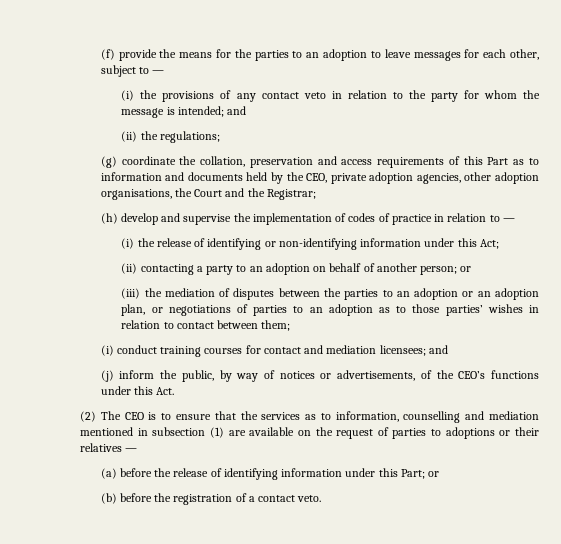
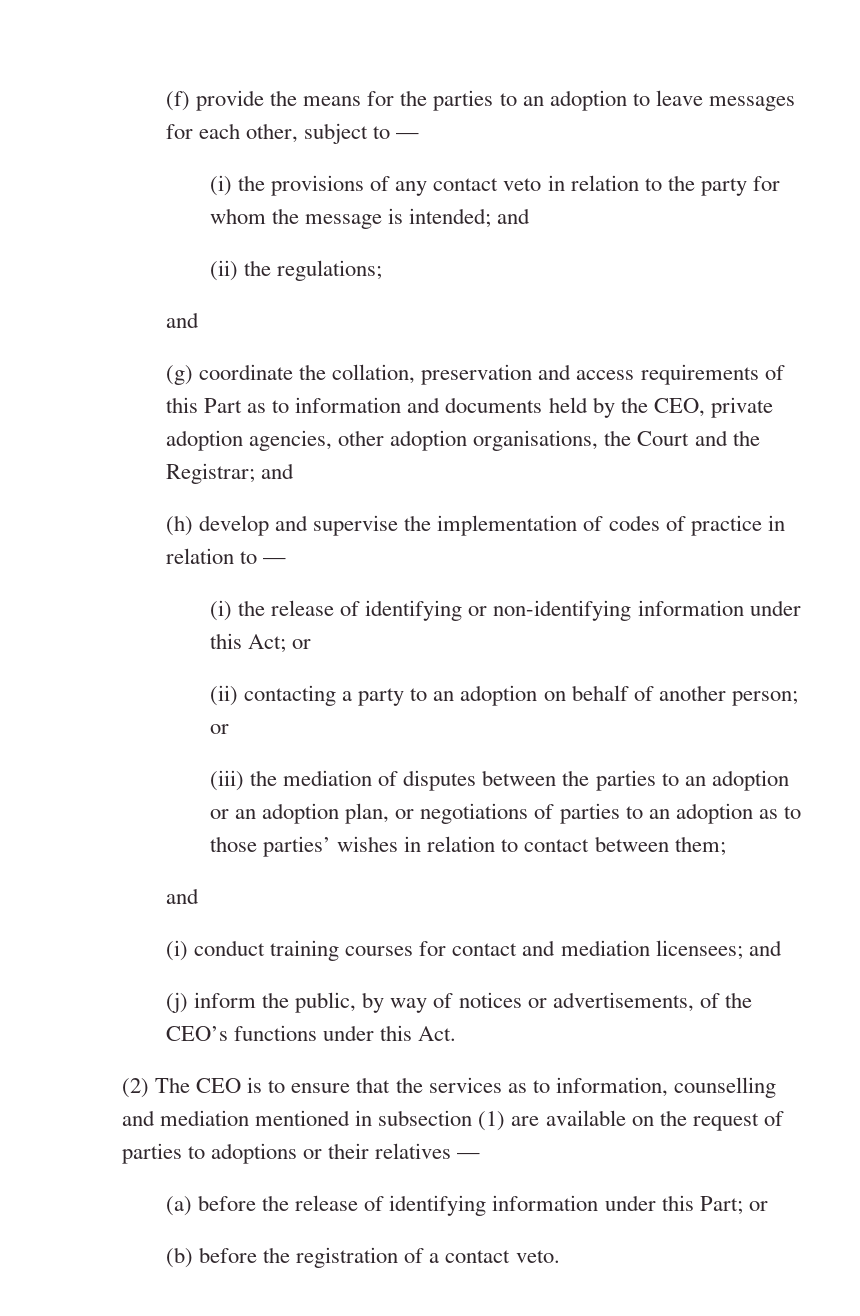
(220, 137) none -> [166,312,200,328] // and
(316, 194) none -> [261,463,295,479] and
(499, 244) none -> [292,639,312,649] or
(291, 325) none -> [166,888,200,904] // and

